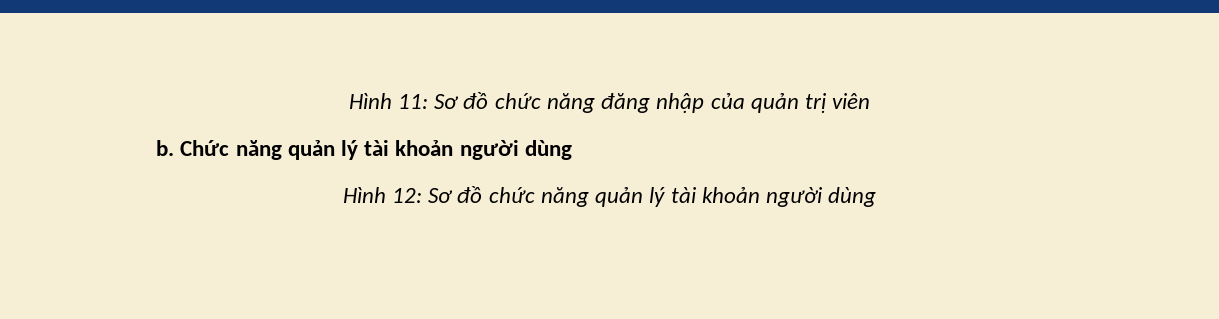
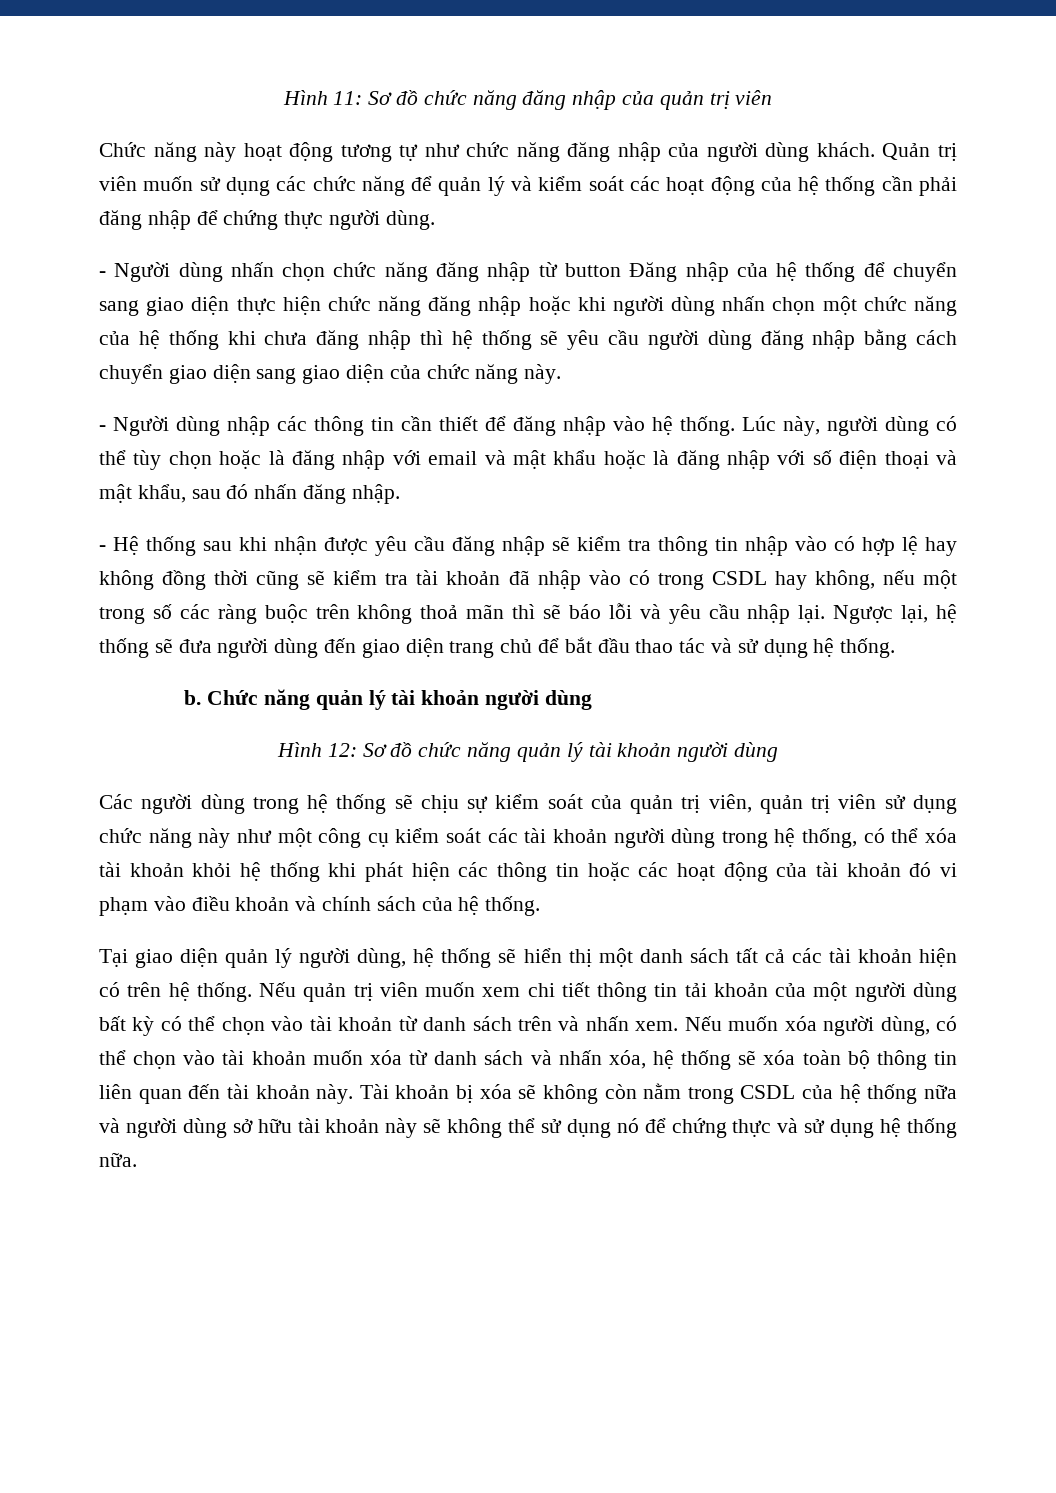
(871, 101) none -> [99,142,957,162] [99,176,957,196] [99,210,435,230] [99,262,957,282] [99,296,957,316] [99,329,958,350] [99,364,562,384] [99,416,957,436] [99,450,957,470] [99,484,400,504] [99,536,957,556] [99,570,957,590] [99,603,957,624] [99,637,896,658] // Chức năng này hoạt động tương tự như chức năng đăng nhập của người dùng khách. Quản trị viên muốn sử dụng các chức năng để quản lý và kiểm soát các hoạt động của hệ thống cần phải đăng nhập để chứng thực người dùng. // - Người dùng nhấn chọn chức năng đăng nhập từ button Đăng nhập của hệ thống để chuyển sang giao diện thực hiện chức năng đăng nhập hoặc khi người dùng nhấn chọn một chức năng của hệ thống khi chưa đăng nhập thì hệ thống sẽ yêu cầu người dùng đăng nhập bằng cách chuyển giao diện sang giao diện của chức năng này. // - Người dùng nhập các thông tin cần thiết để đăng nhập vào hệ thống. Lúc này, người dùng có thể tùy chọn hoặc là đăng nhập với email và mật khẩu hoặc là đăng nhập với số điện thoại và mật khẩu, sau đó nhấn đăng nhập. // - Hệ thống sau khi nhận được yêu cầu đăng nhập sẽ kiểm tra thông tin nhập vào có hợp lệ hay không đồng thời cũng sẽ kiểm tra tài khoản đã nhập vào có trong CSDL hay không, nếu một trong số các ràng buộc trên không thoả mãn thì sẽ báo lỗi và yêu cầu nhập lại. Ngược lại, hệ thống sẽ đưa người dùng đến giao diện trang chủ để bắt đầu thao tác và sử dụng hệ thống.
(877, 197) none -> [99,794,958,814] [99,828,958,848] [99,862,958,882] [99,896,541,916] [99,948,957,968] [99,982,958,1002] [99,1016,958,1036] [99,1050,957,1070] [99,1083,958,1104] [99,1118,958,1138] [99,1152,137,1167] // Các người dùng trong hệ thống sẽ chịu sự kiểm soát của quản trị viên, quản trị viên sử dụng chức năng này như một công cụ kiểm soát các tài khoản người dùng trong hệ thống, có thể xóa tài khoản khỏi hệ thống khi phát hiện các thông tin hoặc các hoạt động của tài khoản đó vi phạm vào điều khoản và chính sách của hệ thống. // Tại giao diện quản lý người dùng, hệ thống sẽ hiển thị một danh sách tất cả các tài khoản hiện có trên hệ thống. Nếu quản trị viên muốn xem chi tiết thông tin tải khoản của một người dùng bất kỳ có thể chọn vào tài khoản từ danh sách trên và nhấn xem. Nếu muốn xóa người dùng, có thể chọn vào tài khoản muốn xóa từ danh sách và nhấn xóa, hệ thống sẽ xóa toàn bộ thông tin liên quan đến tài khoản này. Tài khoản bị xóa sẽ không còn nằm trong CSDL của hệ thống nữa và người dùng sở hữu tài khoản này sẽ không thể sử dụng nó để chứng thực và sử dụng hệ thống nữa.

